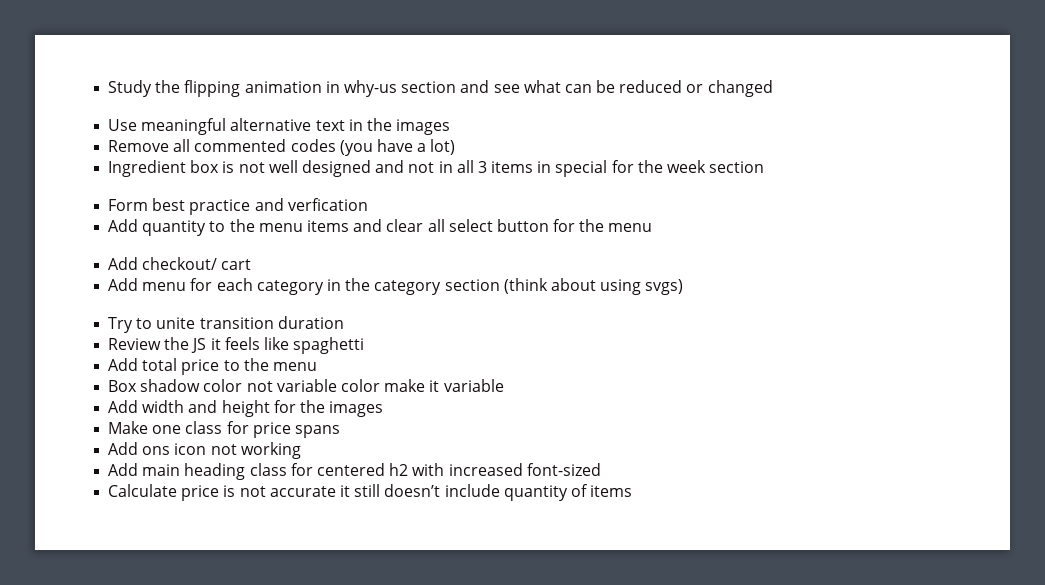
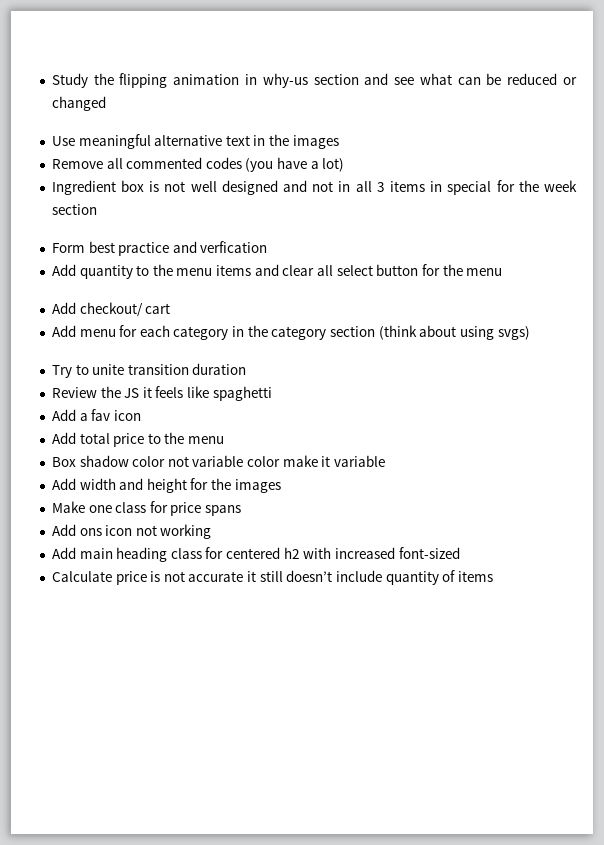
(365, 345) none -> [51,409,141,421] // Add a fav icon

